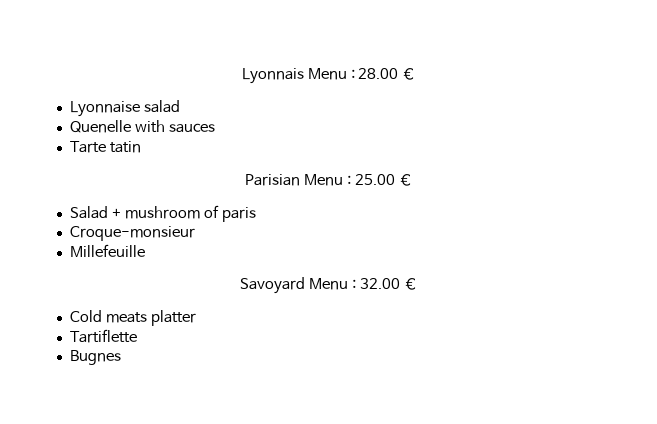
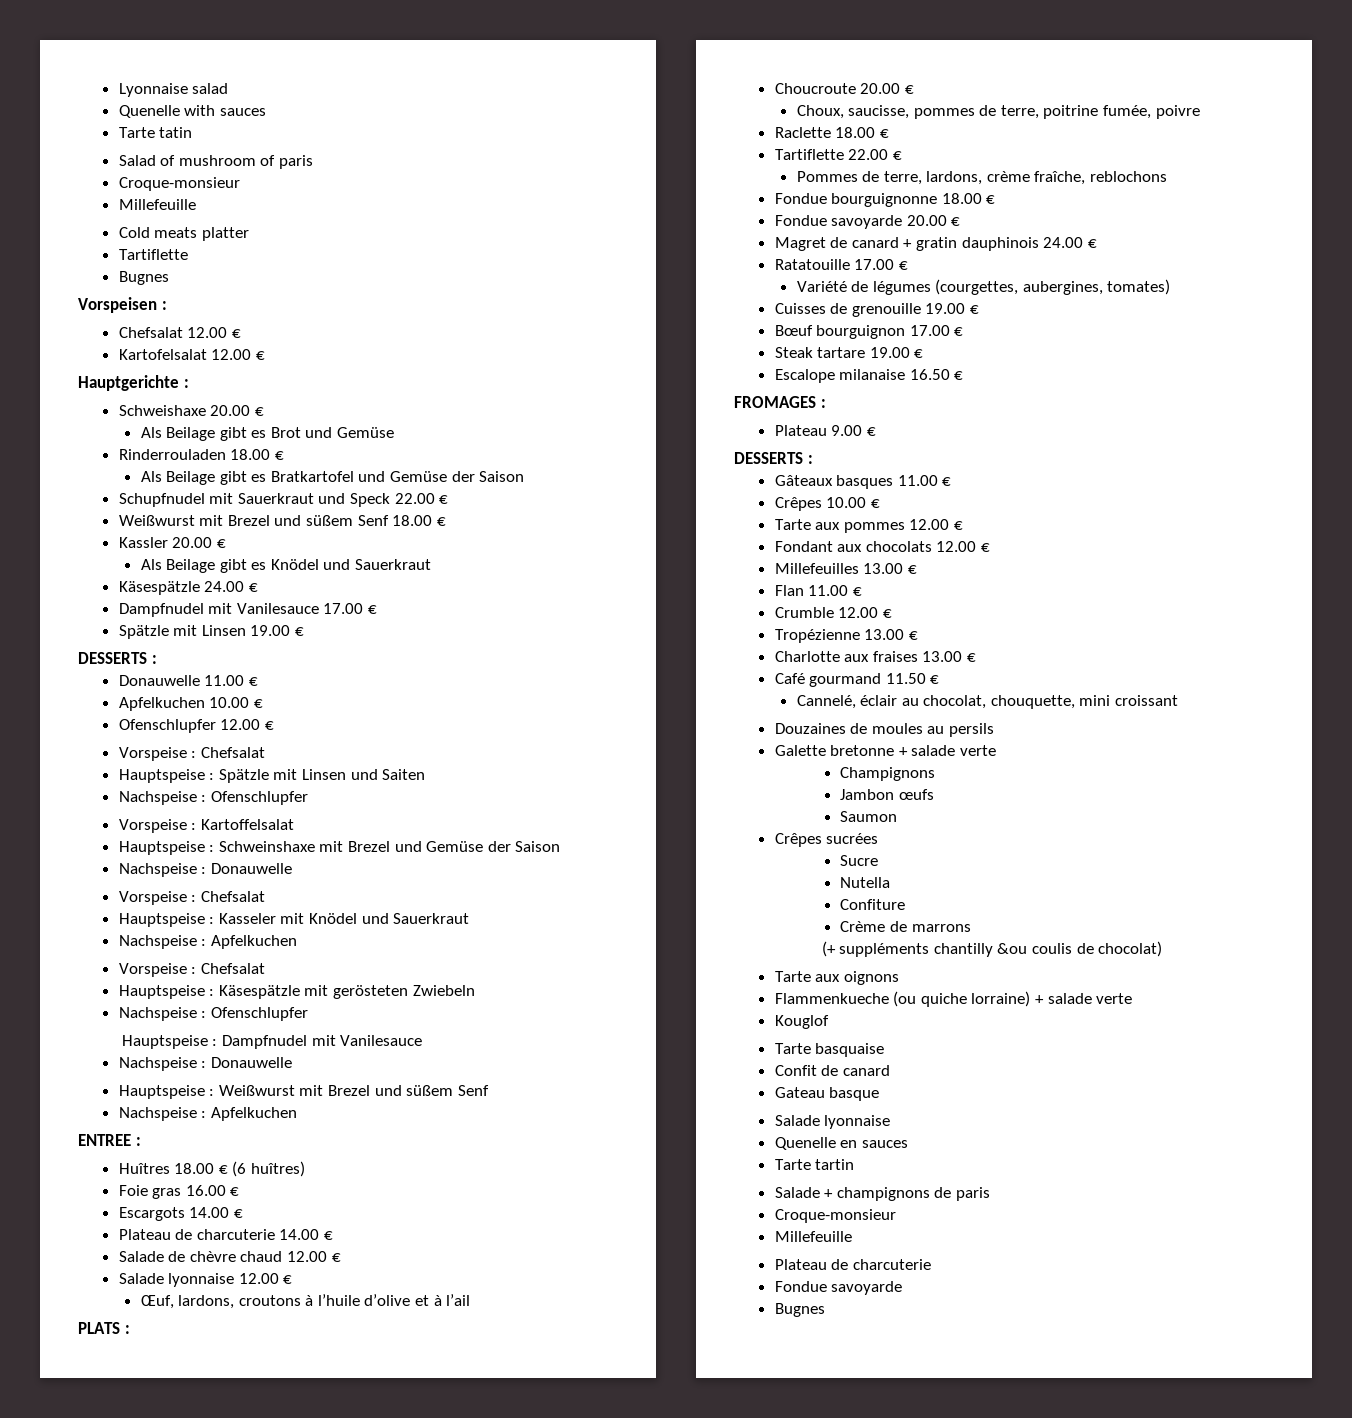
[241,68,416,84] Lyonnais Menu : 28.00 € // -> (118, 90) none
[245,174,412,186] // Parisian Menu : 25.00 € -> (193, 132) none
[111,208,121,218] + -> [160,155,176,166] of
[240,277,417,294] // Savoyard Menu : 32.00 € -> (196, 204) none
(121, 357) none -> [78,297,167,313] [118,327,241,338] [118,349,265,360] [78,375,189,391] [118,405,264,416] [140,427,395,441] [118,449,284,460] [140,471,525,485] [118,493,449,507] [118,515,446,526] [118,537,226,548] [140,559,432,573] [118,581,258,595] [118,603,377,617] [118,625,304,639] [78,652,157,664] [118,675,258,686] [118,697,263,711] [118,719,274,733] [118,747,265,761] [118,769,426,783] [118,791,308,805] [118,819,294,833] [118,841,561,855] [118,863,292,877] [118,891,265,905] [118,913,470,927] [118,935,297,949] [118,963,265,977] [118,985,475,999] [118,1007,308,1021] [121,1035,423,1049] [118,1057,292,1071] [118,1085,489,1099] [118,1107,297,1121] [78,1134,141,1146] [118,1161,305,1177] [118,1185,240,1199] [118,1207,243,1221] [118,1229,333,1240] [118,1251,341,1262] [118,1273,293,1287] [140,1294,471,1309] [78,1322,130,1334] [774,83,914,94] [796,105,1200,119] [774,127,889,138] [774,149,902,160] [796,171,1168,185] [774,193,996,207] [774,215,961,229] [774,237,1097,251] [774,259,908,270] [796,279,1171,295] [774,303,979,317] [774,325,964,339] [774,347,924,358] [774,369,964,383] [734,396,826,408] [774,425,876,436] [734,452,813,464] [774,475,952,489] [774,497,880,511] [774,519,963,533] [774,541,990,552] [774,563,917,574] [774,585,862,596] [774,607,892,618] [774,629,918,643] [774,651,976,662] [774,673,940,687] [796,695,1179,709] [774,723,994,737] [774,745,996,756] [840,767,936,781] [840,789,934,800] [840,811,898,822] [774,833,879,847] [840,855,879,866] [840,877,891,888] [840,899,906,910] [840,921,971,932] [821,941,1163,957] [774,971,899,985] [774,991,1133,1007] [774,1015,829,1029] [774,1043,885,1057] [774,1065,890,1076] [774,1087,880,1101] [774,1115,891,1129] [774,1137,908,1150] [774,1159,855,1170] [774,1187,990,1201] [774,1209,896,1223] [774,1231,852,1242] [774,1259,931,1270] [774,1281,903,1295] [774,1303,825,1317] // Vorspeisen : // Chefsalat 12.00 € // Kartofelsalat 12.00 € // Hauptgerichte : // Schweishaxe 20.00 € // Als Beilage gibt es Brot und Gemüse // Rinderrouladen 18.00 € // Als Beilage gibt es Bratkartofel und Gemüse der Saison // Schupfnudel mit Sauerkraut und Speck 22.00 € // Weißwurst mit Brezel und süßem Senf 18.00 € // Kassler 20.00 € // Als Beilage gibt es Knödel und Sauerkraut // Käsespätzle 24.00 € // Dampfnudel mit Vanilesauce 17.00 € // Spätzle mit Linsen 19.00 € // DESSERTS : // Donauwelle 11.00 € // Apfelkuchen 10.00 € // Ofenschlupfer 12.00 € // Vorspeise : Chefsalat // Hauptspeise : Spätzle mit Linsen und Saiten // Nachspeise : Ofenschlupfer // Vorspeise : Kartoffelsalat // Hauptspeise : Schweinshaxe mit Brezel und Gemüse der Saison // Nachspeise : Donauwelle // Vorspeise : Chefsalat // Hauptspeise : Kasseler mit Knödel und Sauerkraut // Nachspeise : Apfelkuchen // Vorspeise : Chefsalat // Hauptspeise : Käsespätzle mit gerösteten Zwiebeln // Nachspeise : Ofenschlupfer // Hauptspeise : Dampfnudel mit Vanilesauce // Nachspeise : Donauwelle // Hauptspeise : Weißwurst mit Brezel und süßem Senf // Nachspeise : Apfelkuchen // ENTREE : // Huîtres 18.00 € (6 huîtres) // Foie gras 16.00 € // Escargots 14.00 € // Plateau de charcuterie 14.00 € // Salade de chèvre chaud 12.00 € // Salade lyonnaise 12.00 € // Œuf, lardons, croutons à l’huile d’olive et à l’ail // PLATS : // Choucroute 20.00 € // Choux, saucisse, pommes de terre, poitrine fumée, poivre // Raclette 18.00 € // Tartiflette 22.00 € // Pommes de terre, lardons, crème fraîche, reblochons // Fondue bourguignonne 18.00 € // Fondue savoyarde 20.00 € // Magret de canard + gratin dauphinois 24.00 € // Ratatouille 17.00 € // Variété de légumes (courgettes, aubergines, tomates) // Cuisses de grenouille 19.00 € // Bœuf bourguignon 17.00 € // Steak tartare 19.00 € // Escalope milanaise 16.50 € // FROMAGES : // Plateau 9.00 € // DESSERTS : // Gâteaux basques 11.00 € // Crêpes 10.00 € // Tarte aux pommes 12.00 € // Fondant aux chocolats 12.00 € // Millefeuilles 13.00 € // Flan 11.00 € // Crumble 12.00 € // Tropézienne 13.00 € // Charlotte aux fraises 13.00 € // Café gourmand 11.50 € // Cannelé, éclair au chocolat, chouquette, mini croissant // Douzaines de moules au persils // Galette bretonne + salade verte // Champignons // Jambon œufs // Saumon // Crêpes sucrées // Sucre // Nutella // Confiture // Crème de marrons // (+ suppléments chantilly &ou coulis de chocolat) // Tarte aux oignons // Flammenkueche (ou quiche lorraine) + salade verte // Kouglof // Tarte basquaise // Confit de canard // Gateau basque // Salade lyonnaise // Quenelle en sauces // Tarte tartin // Salade + champignons de paris // Croque-monsieur // Millefeuille // Plateau de charcuterie // Fondue savoyarde // Bugnes

